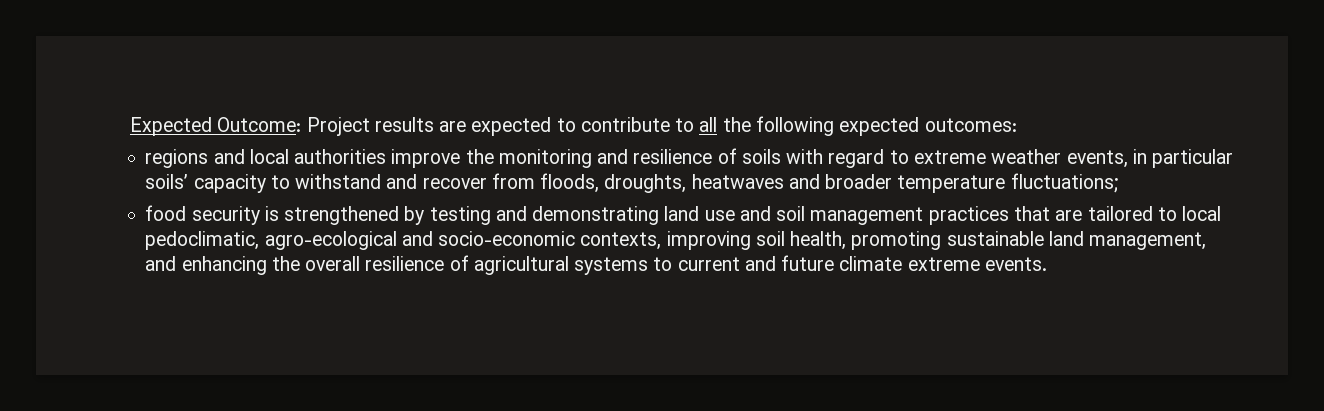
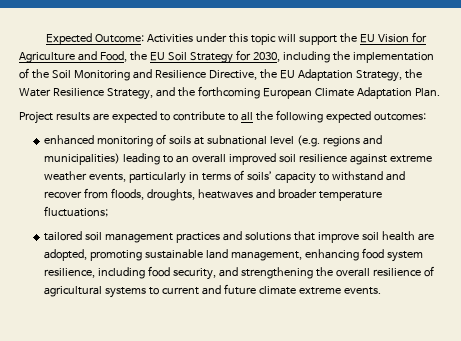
(302, 124) none -> [146,32,427,45] [19,50,434,64] [19,68,422,82] [19,86,440,100] Activities under this topic will support the EU Vision for Agriculture and Food, the EU Soil Strategy for 2030, including the implementation of the Soil Monitoring and Resilience Directive, the EU Adaptation Strategy, the Water Resilience Strategy, and the forthcoming European Climate Adaptation Plan. //
[145,148,1234,168] regions and local authorities improve the monitoring and resilience of soils with regard to extreme weather events, in particular -> [43,134,382,147] [43,153,432,165] [43,170,244,184] enhanced monitoring of soils at subnational level (e.g. regions and municipalities) leading to an overall improved soil resilience against extreme weather events, particularly in terms of
[145,205,1222,225] [145,231,1207,250] [145,256,267,275] food security is strengthened by testing and demonstrating land use and soil management practices that are tailored to local pedoclimatic, agro-ecological and socio-economic contexts, improving soil health, promoting sustainable land management, and enhancing -> [43,231,434,243] [43,248,423,262] [43,266,313,280] tailored soil management practices and solutions that improve soil health are adopted, promoting sustainable land management, enhancing food system resilience, including food security, and strengthening

